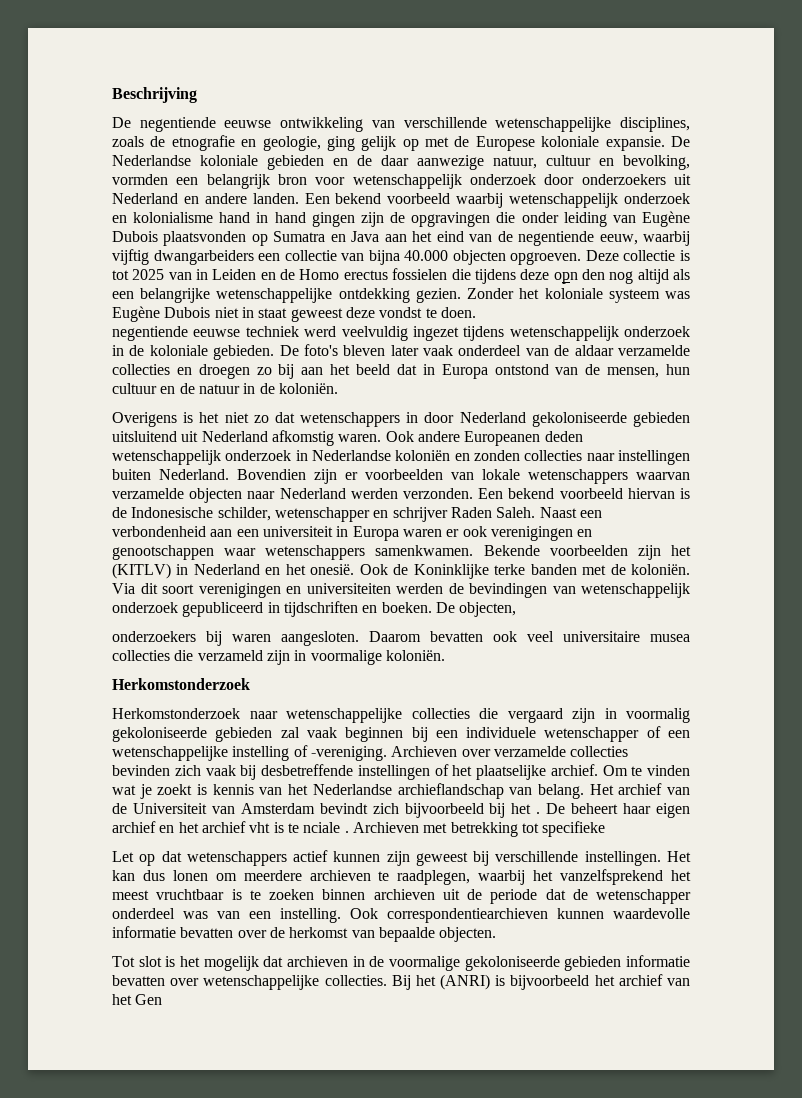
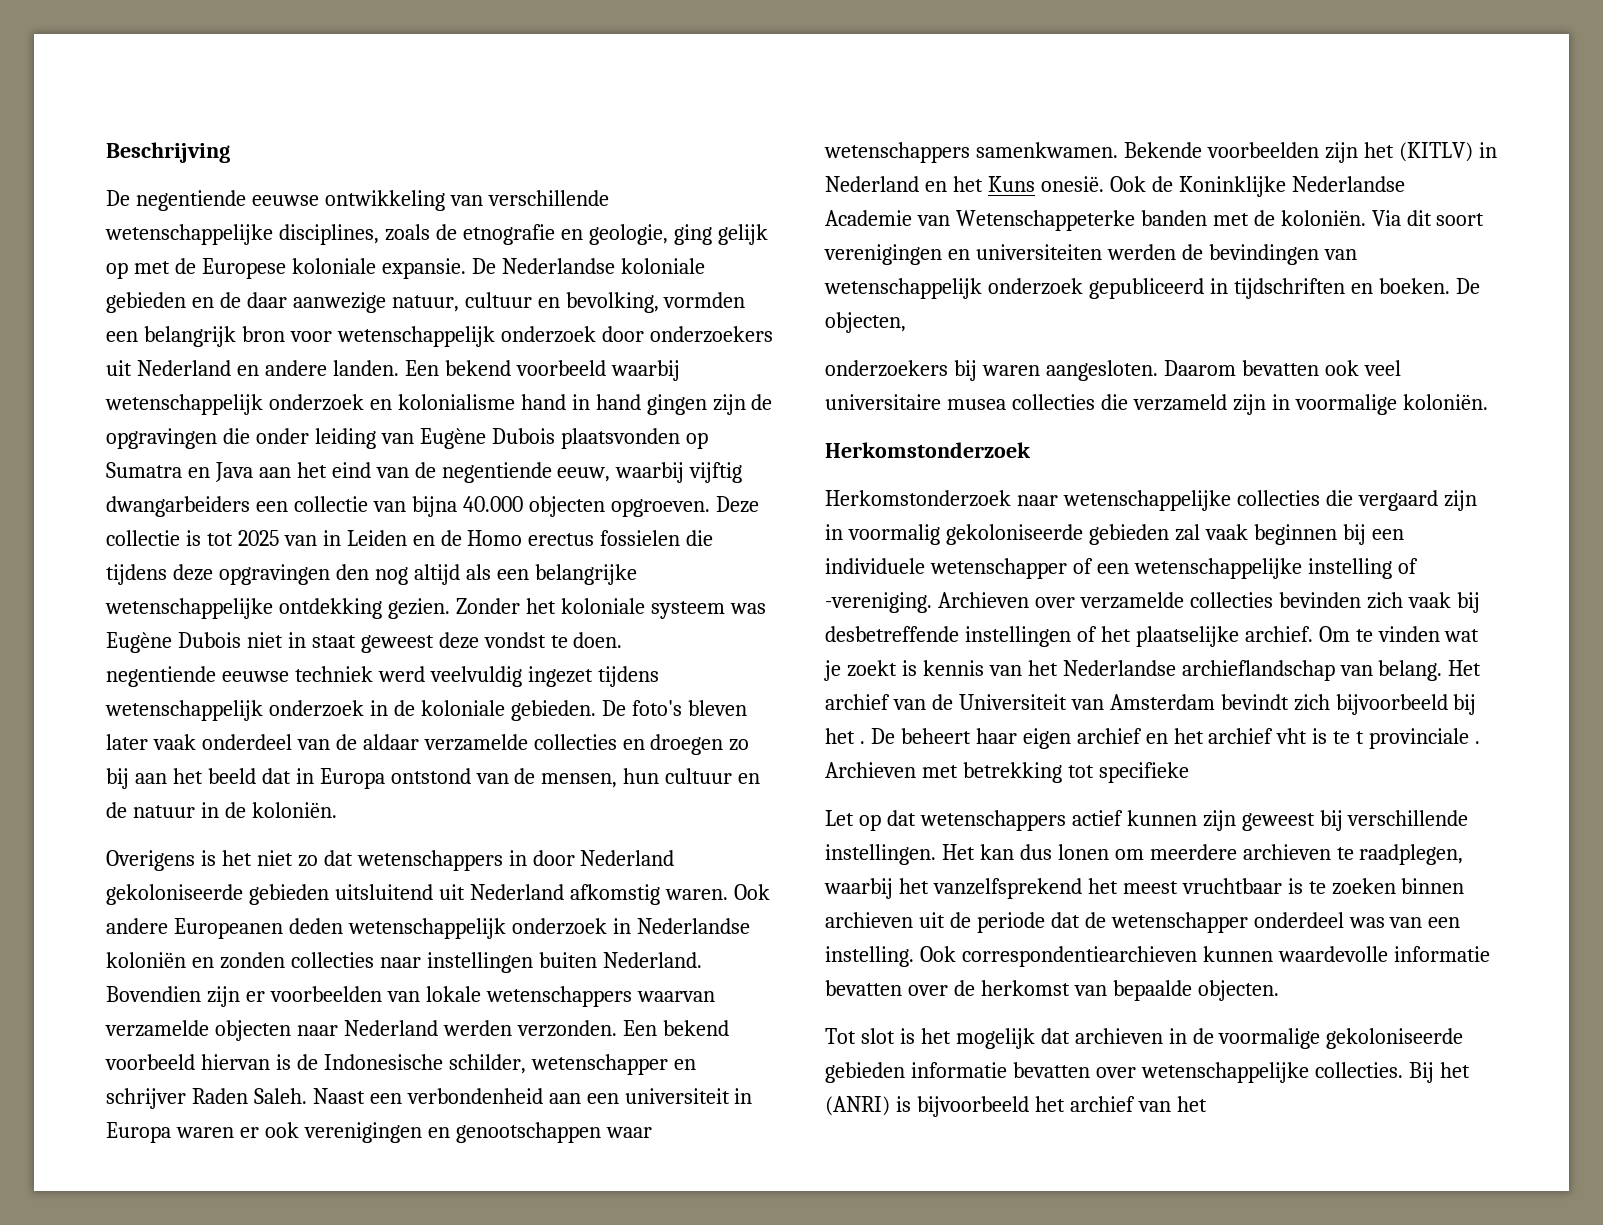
[553,272,578,284] opn -> [218,564,330,585] opgravingen
(306, 569) none -> [987,176,1035,192] Kuns
[494,564,526,575] terke -> [1291,176,1405,192] [825,210,1135,231] Nederlandse Academie van Wetenschappeterke
[303,822,341,833] nciale -> [1356,728,1470,749] t provinciale
[135,994,163,1005] Gen -> (1207, 1104) none

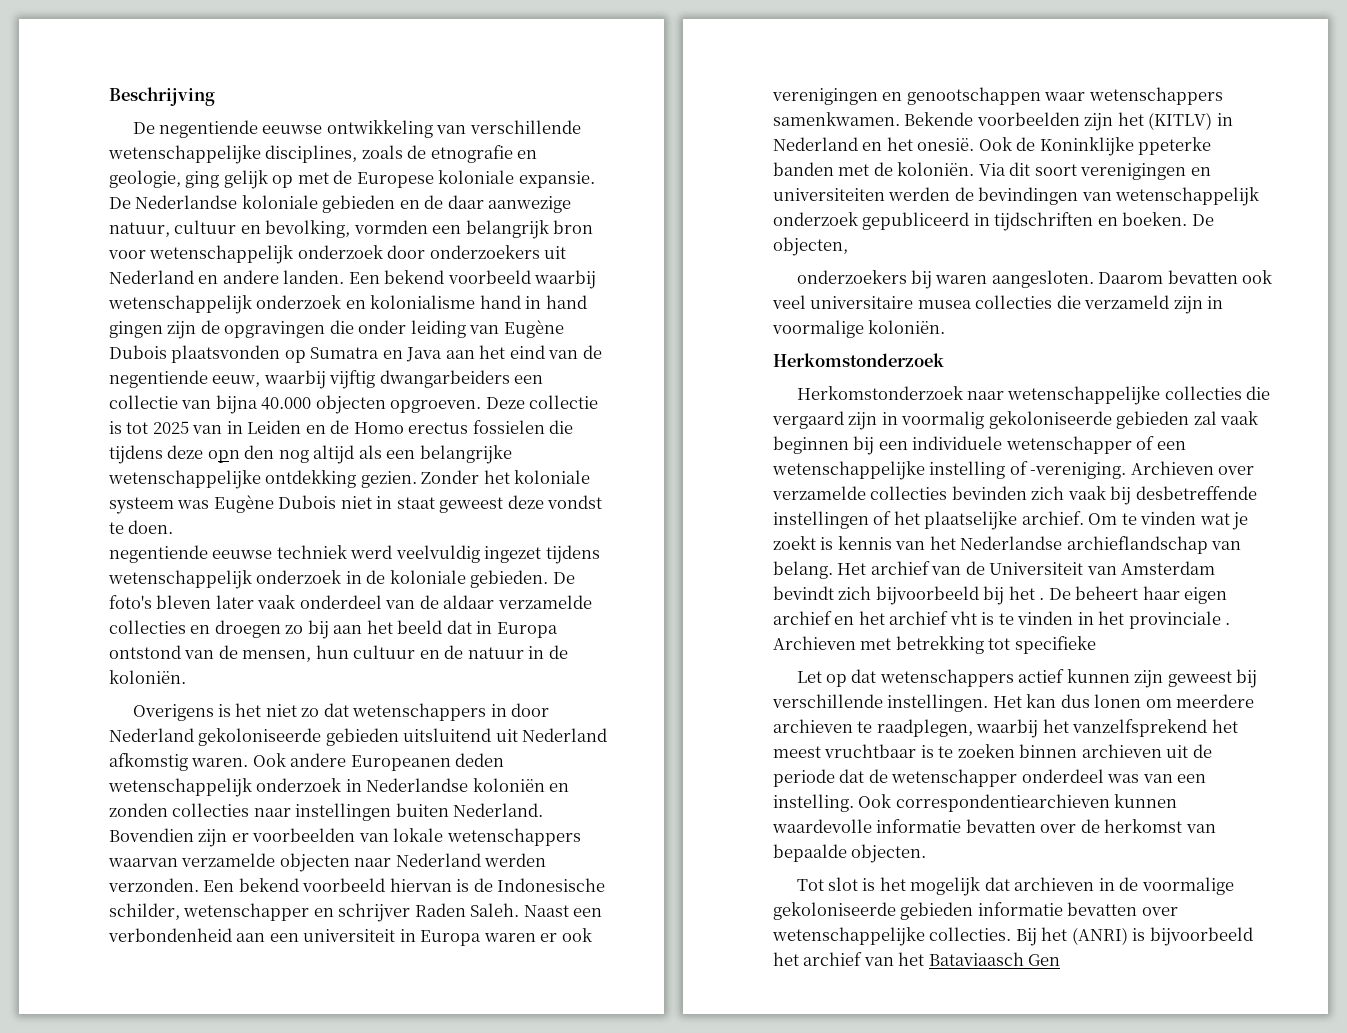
[218,564,330,585] opgravingen -> [207,450,240,463] opn
[987,176,1035,192] Kuns -> (913, 144) none
[1291,176,1405,192] [825,210,1135,231] Nederlandse Academie van Wetenschappeterke -> [1138,137,1212,155] ppeterke
[1356,731,1365,744] t -> [1017,611,1125,625] vinden in het
(1207, 1104) none -> [928,952,1061,966] Bataviaasch Gen

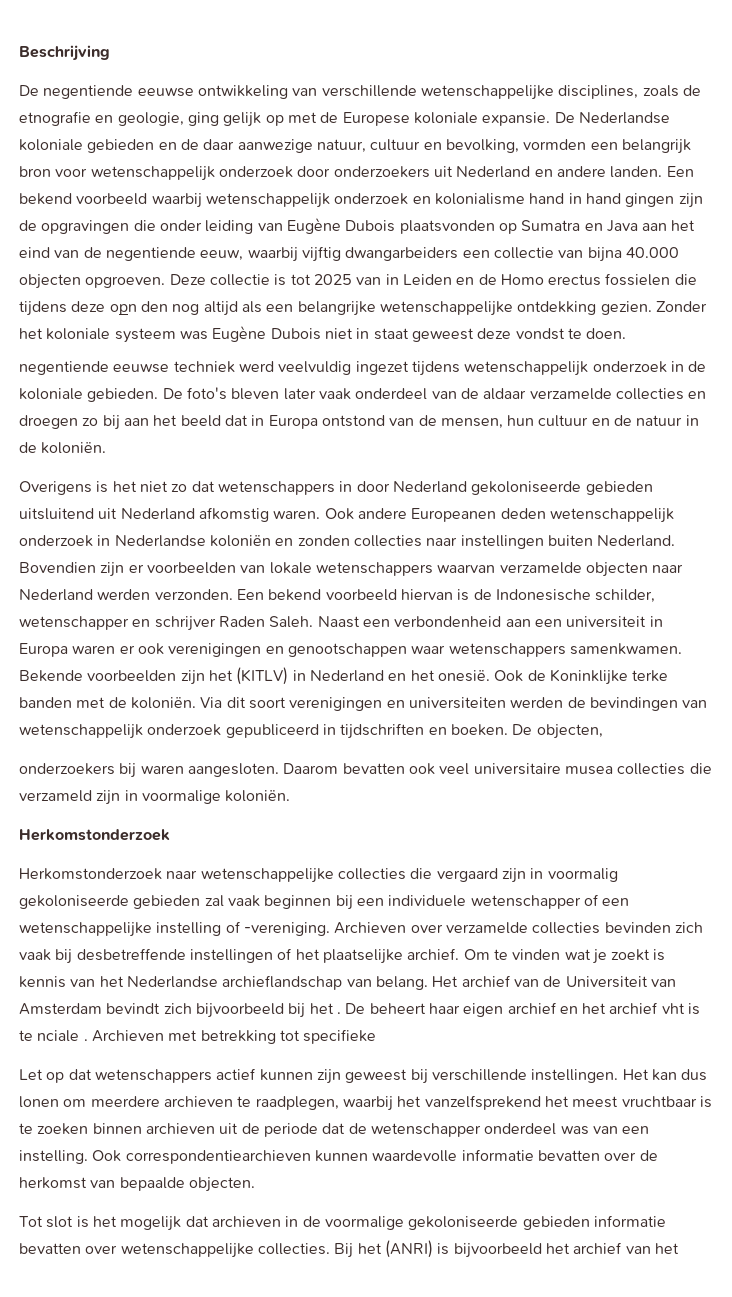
[1138,137,1212,155] ppeterke -> [632,670,669,682] terke
[1017,611,1221,629] vinden in het provinciale -> [37,1030,80,1042] nciale
[928,952,1061,966] Bataviaasch Gen -> (679, 1248) none

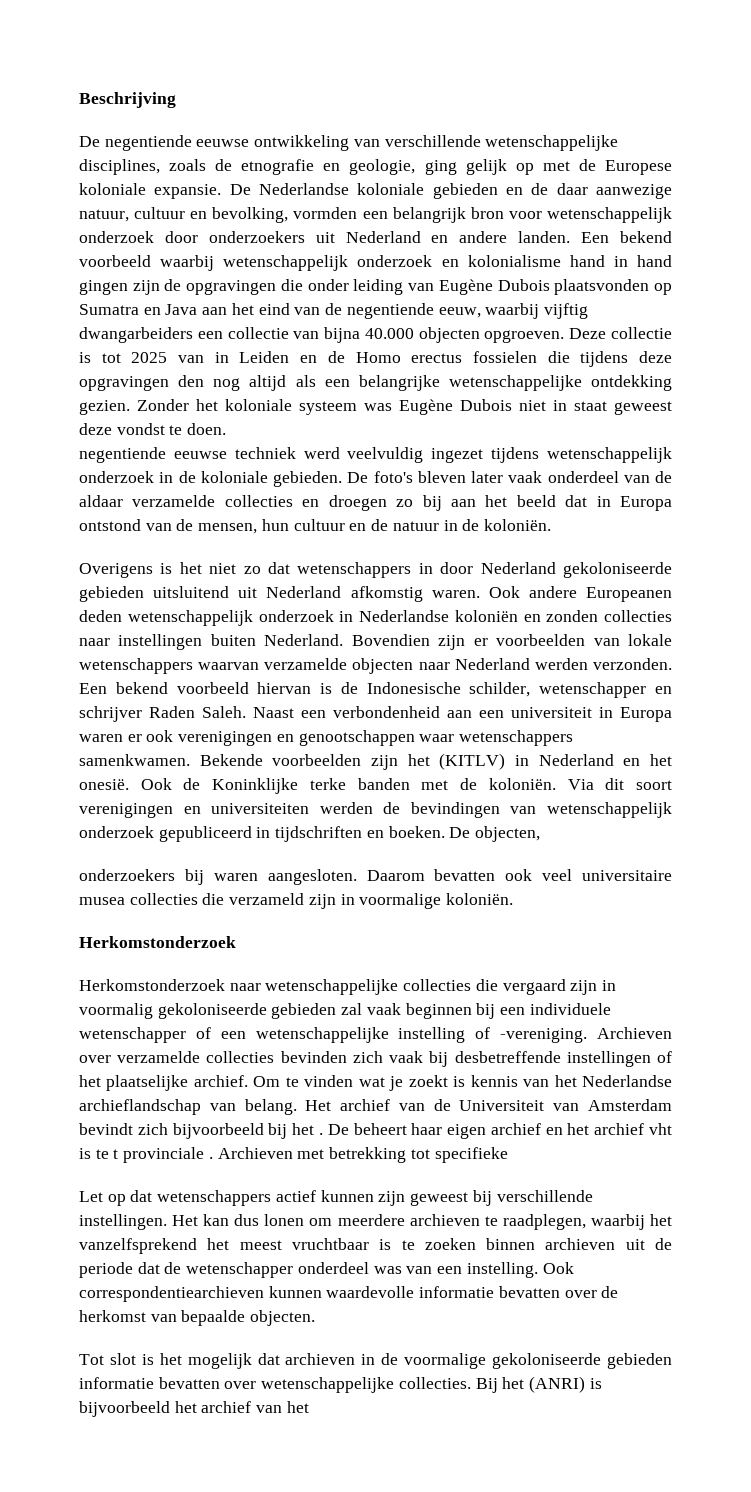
[109,304,137,315] opn -> [79,376,169,391] opgravingen
[37,1030,80,1042] nciale -> [113,1147,205,1163] t provinciale

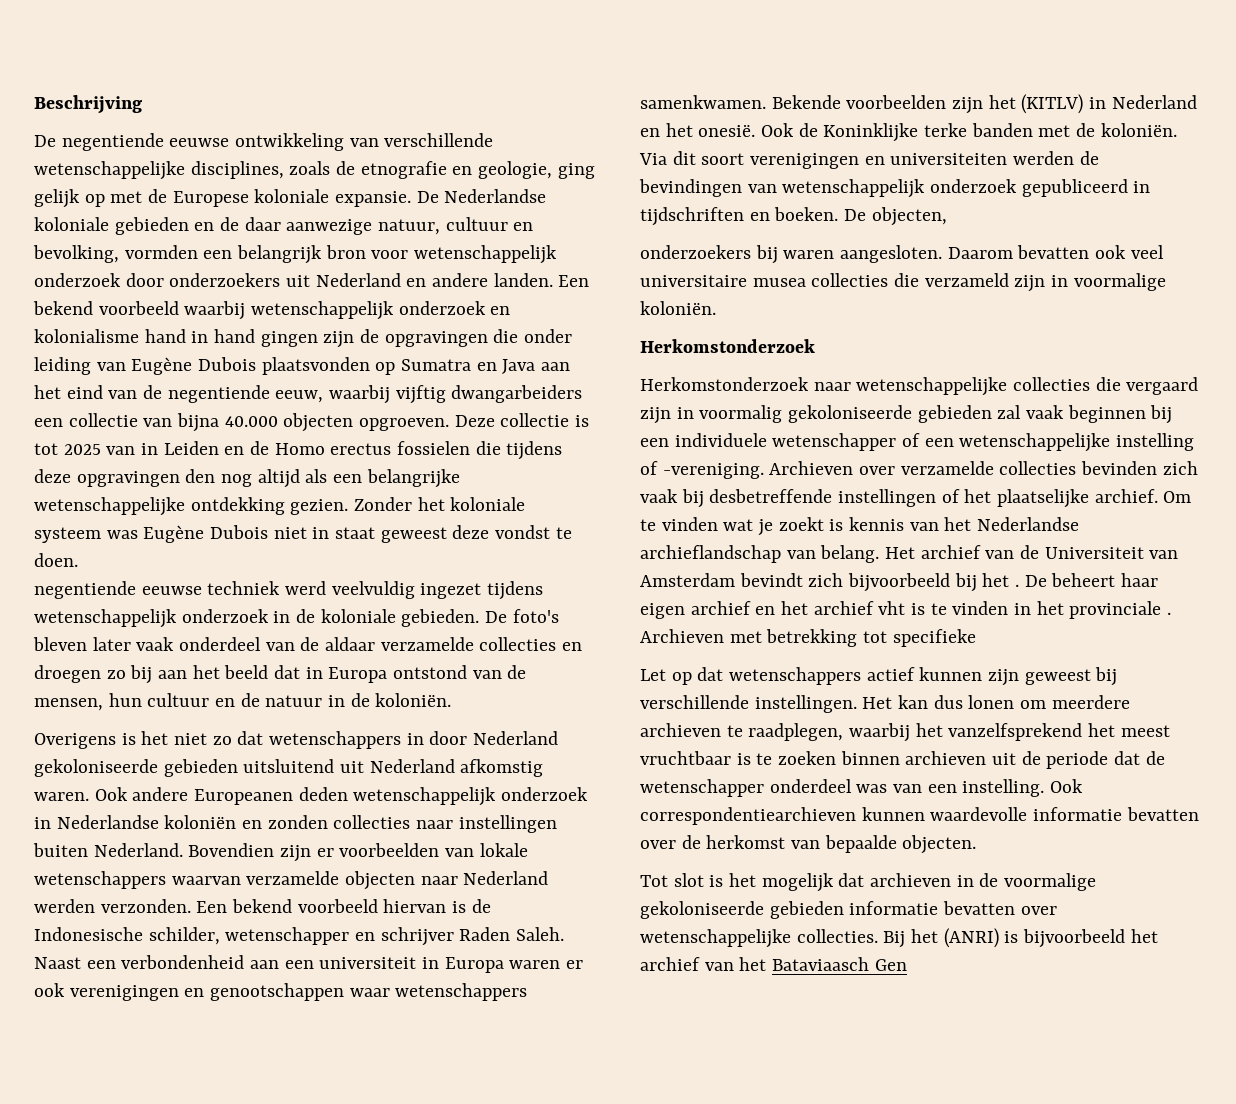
[113,1149,119,1159] t -> [952,601,1064,615] vinden in het
(309, 1407) none -> [772,957,907,971] Bataviaasch Gen

